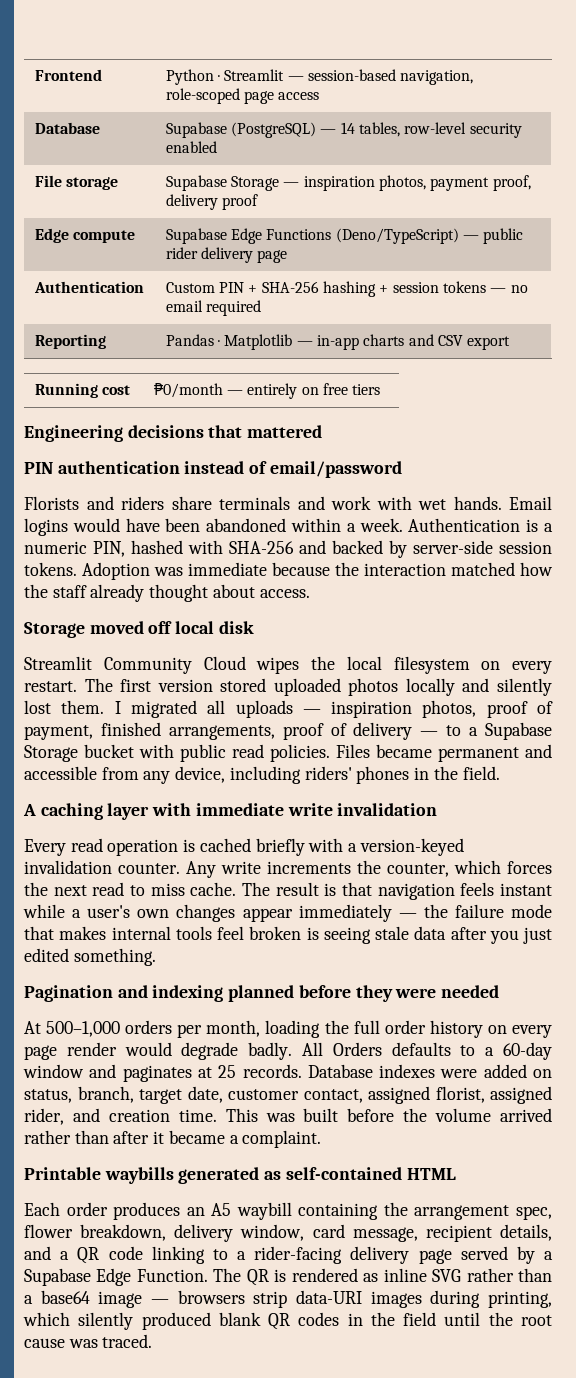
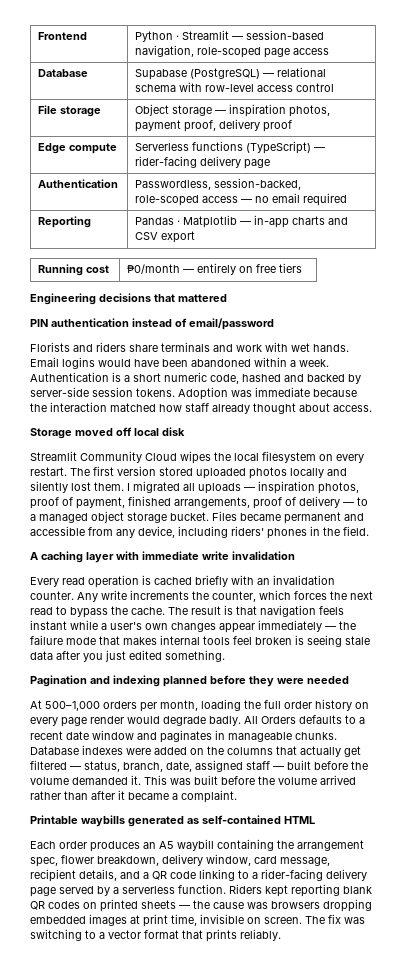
[340,122,522,138] [165,141,217,153] 14 tables, row-level security enabled -> [277,67,327,77] [135,82,335,92] relational schema with row-level access control
[165,175,280,191] Supabase Storage -> [135,104,213,116] Object storage
[165,228,524,244] [165,247,288,263] [33,281,144,293] [165,281,486,297] Supabase Edge Functions (Deno/TypeScript) — public rider delivery page // Authentication | Custom PIN + SHA-256 hashing + session tokens -> [135,141,326,154] [135,156,271,169] [38,179,119,188] [135,178,302,190] [135,195,239,206] Serverless functions (TypeScript) — rider-facing delivery page // Authentication | Passwordless, session-backed, role-scoped access
[24,540,294,557] numeric PIN, hashed with SHA-256 -> [133,372,281,384] short numeric code, hashed
[24,584,48,598] the -> (182, 408) none
[485,722,553,740] [24,744,330,762] Supabase Storage bucket with public read policies. -> [39,511,209,523] managed object storage bucket.
[348,838,464,856] a version-keyed -> [257,578,270,585] an
[150,883,185,896] miss -> [70,606,128,618] bypass the
[503,1042,553,1060] 60-day -> [30,731,89,740] recent date
[197,1064,302,1078] at 25 records. -> [215,730,337,742] in manageable chunks.
[24,1086,552,1104] [24,1108,217,1125] status, branch, target date, customer contact, assigned florist, assigned rider, and creation time. -> [207,746,361,757] [30,760,368,772] [30,775,141,785] the columns that actually get filtered — status, branch, date, assigned staff — built before the volume demanded it.
[24,1268,552,1286] [24,1290,552,1308] [23,1312,552,1330] [24,1334,153,1348] Supabase Edge Function. The QR is rendered as inline SVG rather than a base64 image — browsers strip data-URI images during printing, which silently produced blank QR codes in the field until the root cause was traced. -> [122,884,372,897] [30,899,372,912] [30,914,365,927] [30,929,281,942] serverless function. Riders kept reporting blank QR codes on printed sheets — the cause was browsers dropping embedded images at print time, invisible on screen. The fix was switching to a vector format that prints reliably.

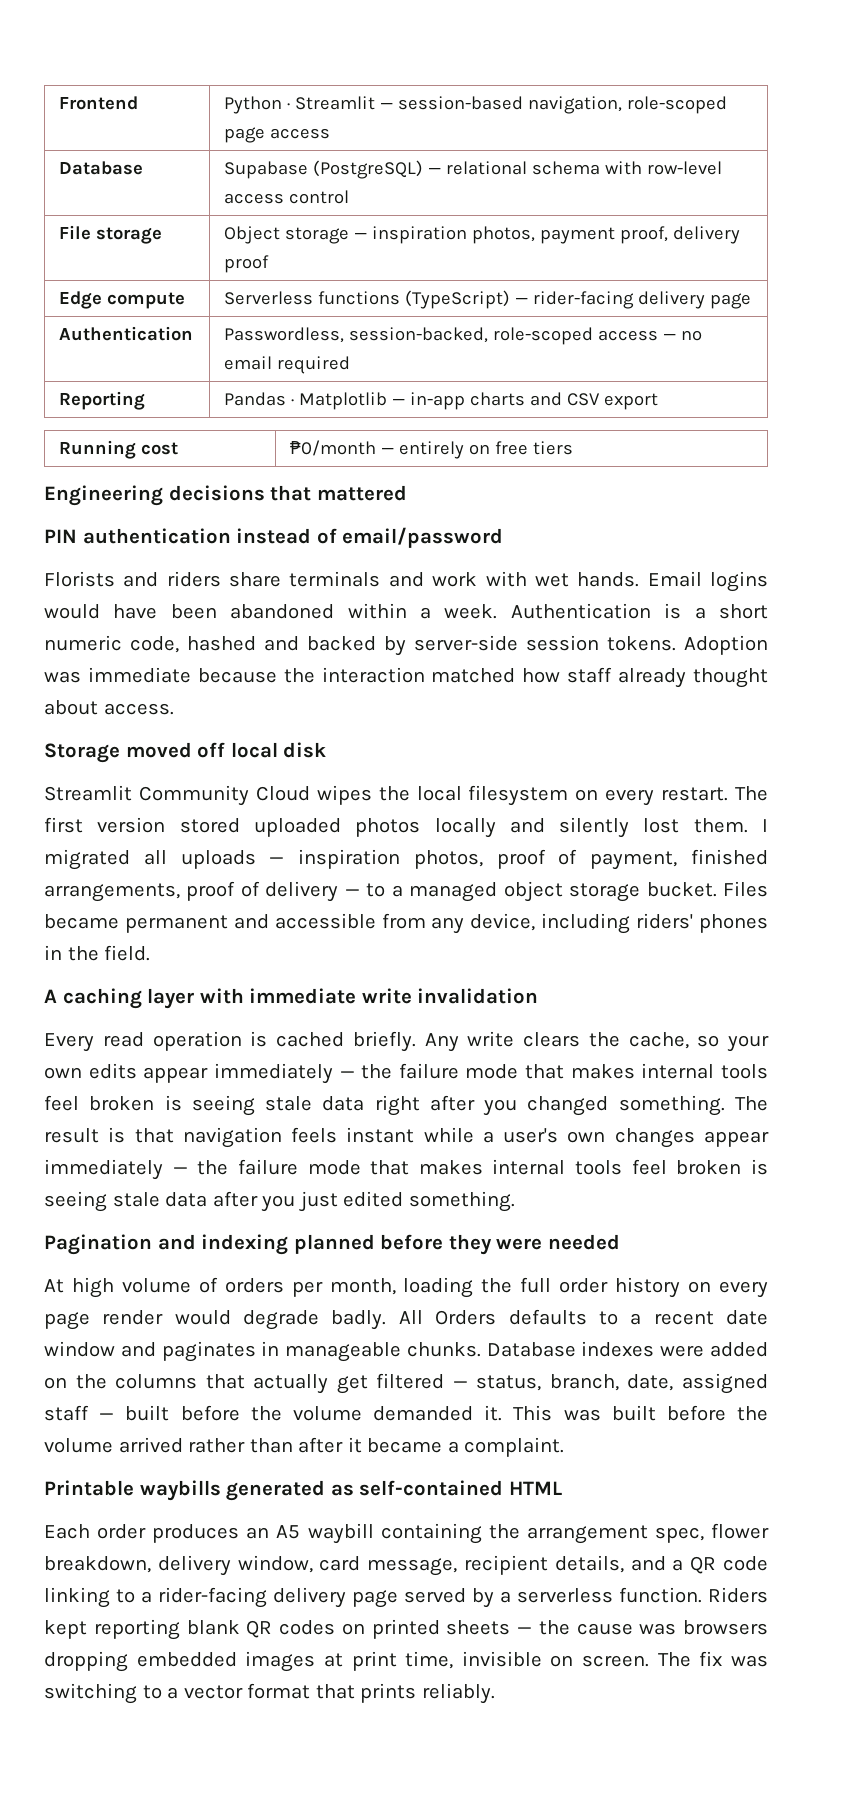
[195,575,335,587] [30,590,373,602] [30,606,165,618] briefly with an invalidation counter. Any write increments the counter, which forces the next read to bypass the cache. -> [352,1031,769,1052] [44,1063,768,1084] [44,1095,725,1116] briefly. Any write clears the cache, so your own edits appear immediately — the failure mode that makes internal tools feel broken is seeing stale data right after you changed something.
[45,701,100,711] 500–1,000 -> [71,1277,218,1298] high volume of

